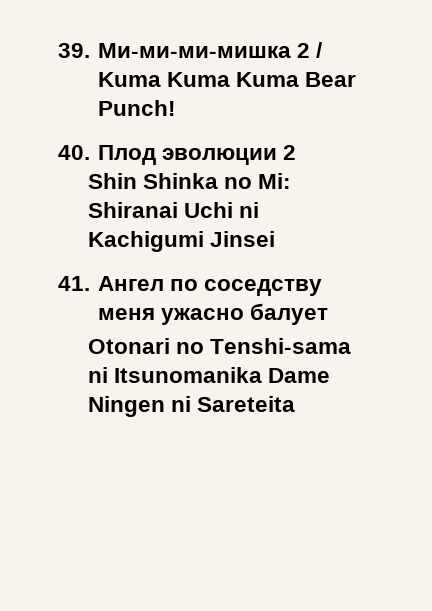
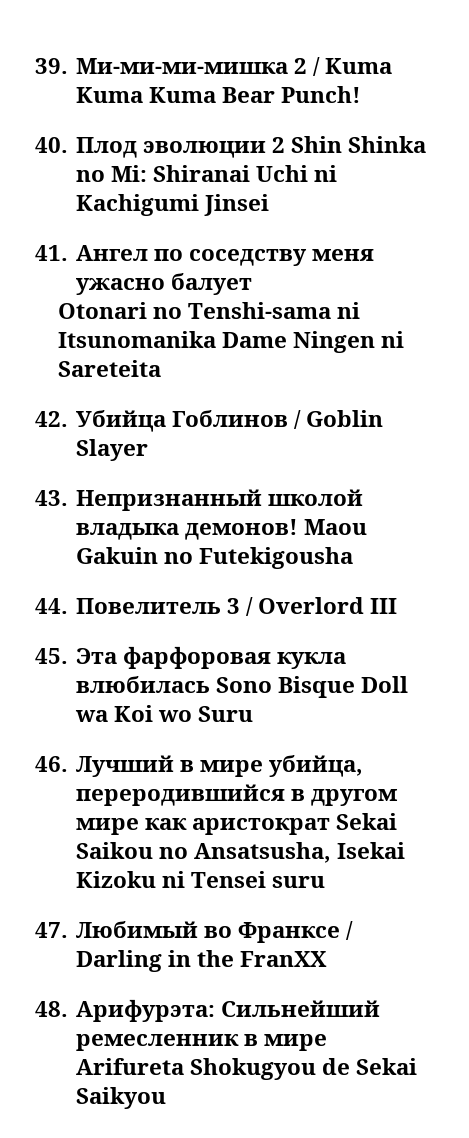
(296, 152) // -> (286, 145) none
(295, 404) none -> [35,410,384,432] [76,439,148,461] [35,489,364,511] [76,519,368,540] [76,547,354,569] [35,597,398,616] [35,646,347,669] [76,676,409,698] [75,705,254,722] [35,755,364,777] [76,784,399,806] [76,813,398,835] [76,842,406,863] [76,871,326,888] [35,921,354,943] [76,950,328,972] [35,999,381,1022] [76,1034,328,1051] [76,1058,418,1080] [76,1087,166,1109] // 42. Убийца Гоблинов / Goblin Slayer // 43. Непризнанный школой владыка демонов! Maou Gakuin no Futekigousha // 44. Повелитель 3 / Overlord III // 45. Эта фарфоровая кукла влюбилась Sono Bisque Doll wa Koi wo Suru // 46. Лучший в мире убийца, переродившийся в другом мире как аристократ Sekai Saikou no Ansatsusha, Isekai Kizoku ni Tensei suru // 47. Любимый во Франкcе / Darling in the FranXX // 48. Арифурэта: Сильнейший ремесленник в мире Arifureta Shokugyou de Sekai Saikyou

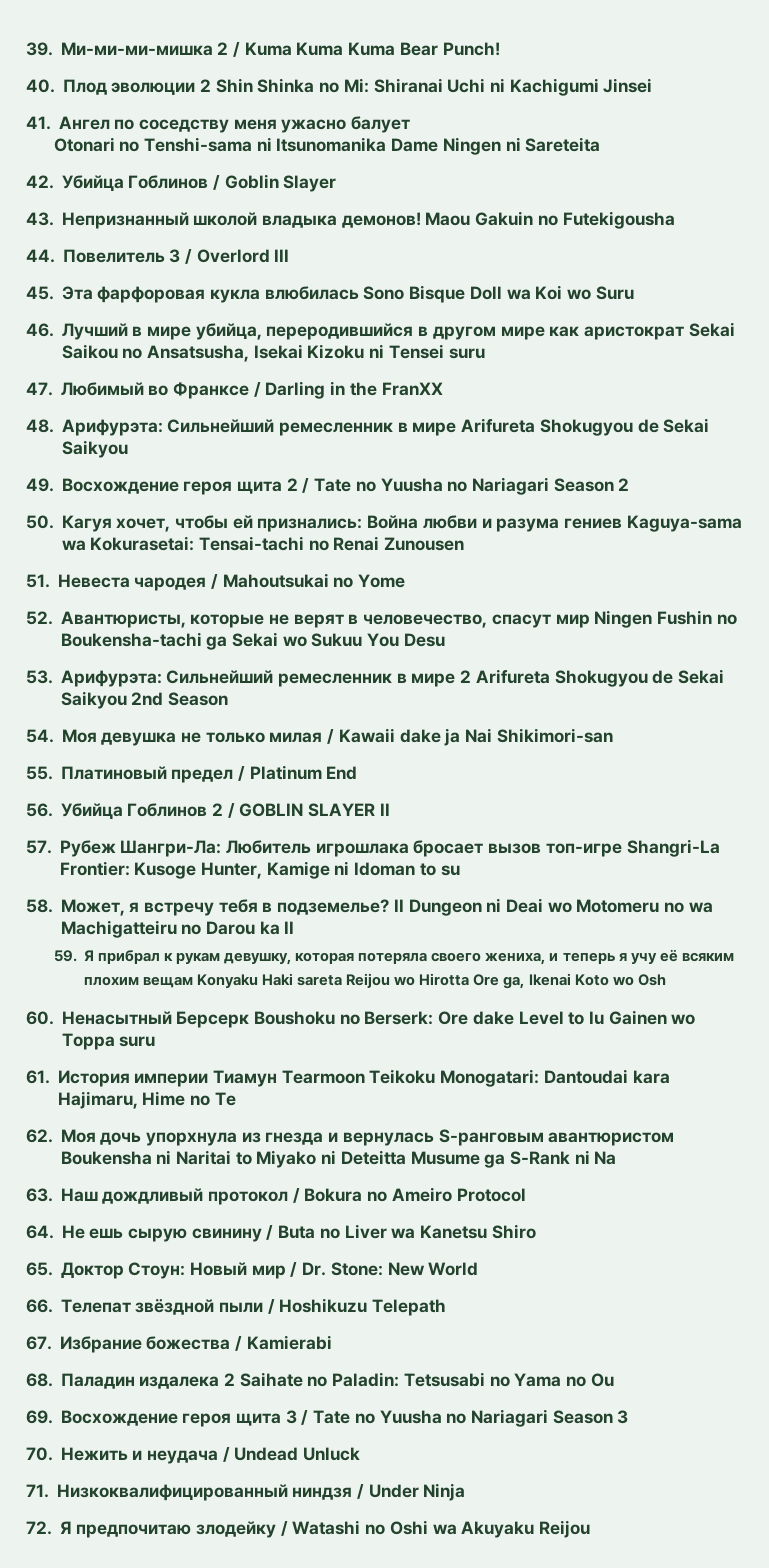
(166, 1098) none -> [26,477,630,495] [26,515,742,532] [61,536,465,551] [26,573,406,591] [26,610,737,628] [60,632,445,650] [26,669,725,687] [60,691,228,709] [26,728,613,746] [26,765,358,783] [26,803,390,819] [26,839,720,857] [59,861,460,879] [26,898,713,916] [60,920,295,938] [53,949,734,965] [84,973,666,989] [26,1010,696,1028] [61,1033,156,1050] [26,1069,670,1087] [57,1091,236,1109] [26,1129,675,1146] [60,1150,617,1168] [26,1187,526,1205] [26,1224,536,1242] [26,1262,479,1279] [26,1298,447,1316] [26,1335,332,1353] [26,1372,614,1389] [26,1409,629,1427] [26,1447,361,1464] [26,1483,466,1501] [26,1520,591,1538] // 49. Восхождение героя щита 2 / Tate no Yuusha no Nariagari Season 2 // 50. Кагуя хочет, чтобы ей признались: Война любви и разума гениев Kaguya-sama wa Kokurasetai: Tensai-tachi no Renai Zunousen // 51. Невеста чародея / Mahoutsukai no Yome // 52. Авантюристы, которые не верят в человечество, спасут мир Ningen Fushin no Boukensha-tachi ga Sekai wo Sukuu You Desu // 53. Арифурэта: Сильнейший ремесленник в мире 2 Arifureta Shokugyou de Sekai Saikyou 2nd Season // 54. Моя девушка не только милая / Kawaii dake ja Nai Shikimori-san // 55. Платиновый предел / Platinum End // 56. Убийца Гоблинов 2 / GOBLIN SLAYER II // 57. Рубеж Шангри-Ла: Любитель игрошлака бросает вызов топ-игре Shangri-La Frontier: Kusoge Hunter, Kamige ni Idoman to su // 58. Может, я встречу тебя в подземелье? II Dungeon ni Deai wo Motomeru no wa Machigatteiru no Darou ka II // 59. Я прибрал к рукам девушку, которая потеряла своего жениха, и теперь я учу её всяким плохим вещам Konyaku Haki sareta Reijou wo Hirotta Ore ga, Ikenai Koto wo Osh // 60. Ненасытный Берсерк Boushoku no Berserk: Ore dake Level to Iu Gainen wo Toppa suru // 61. История империи Тиамун Tearmoon Teikoku Monogatari: Dantoudai kara Hajimaru, Hime no Te // 62. Моя дочь упорхнула из гнезда и вернулась S-ранговым авантюристом Boukensha ni Naritai to Miyako ni Deteitta Musume ga S-Rank ni Na // 63. Наш дождливый протокол / Bokura no Ameiro Protocol // 64. Не ешь сырую свинину / Buta no Liver wa Kanetsu Shiro // 65. Доктор Стоун: Новый мир / Dr. Stone: New World // 66. Телепат звёздной пыли / Hoshikuzu Telepath // 67. Избрание божества / Kamierabi // 68. Паладин издалека 2 Saihate no Paladin: Tetsusabi no Yama no Ou // 69. Восхождение героя щита 3 / Tate no Yuusha no Nariagari Season 3 // 70. Нежить и неудача / Undead Unluck // 71. Низкоквалифицированный ниндзя / Under Ninja // 72. Я предпочитаю злодейку / Watashi no Oshi wa Akuyaku Reijou

